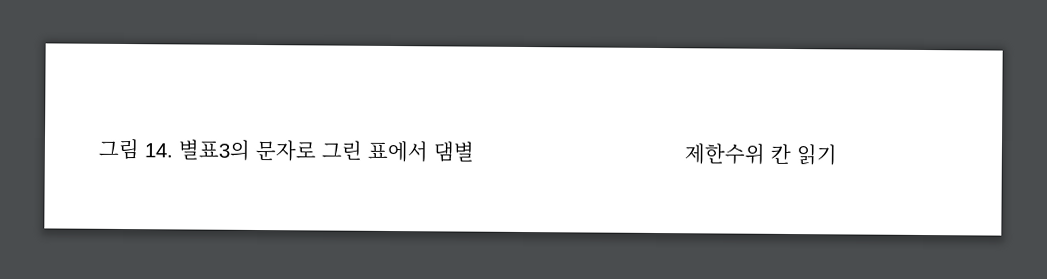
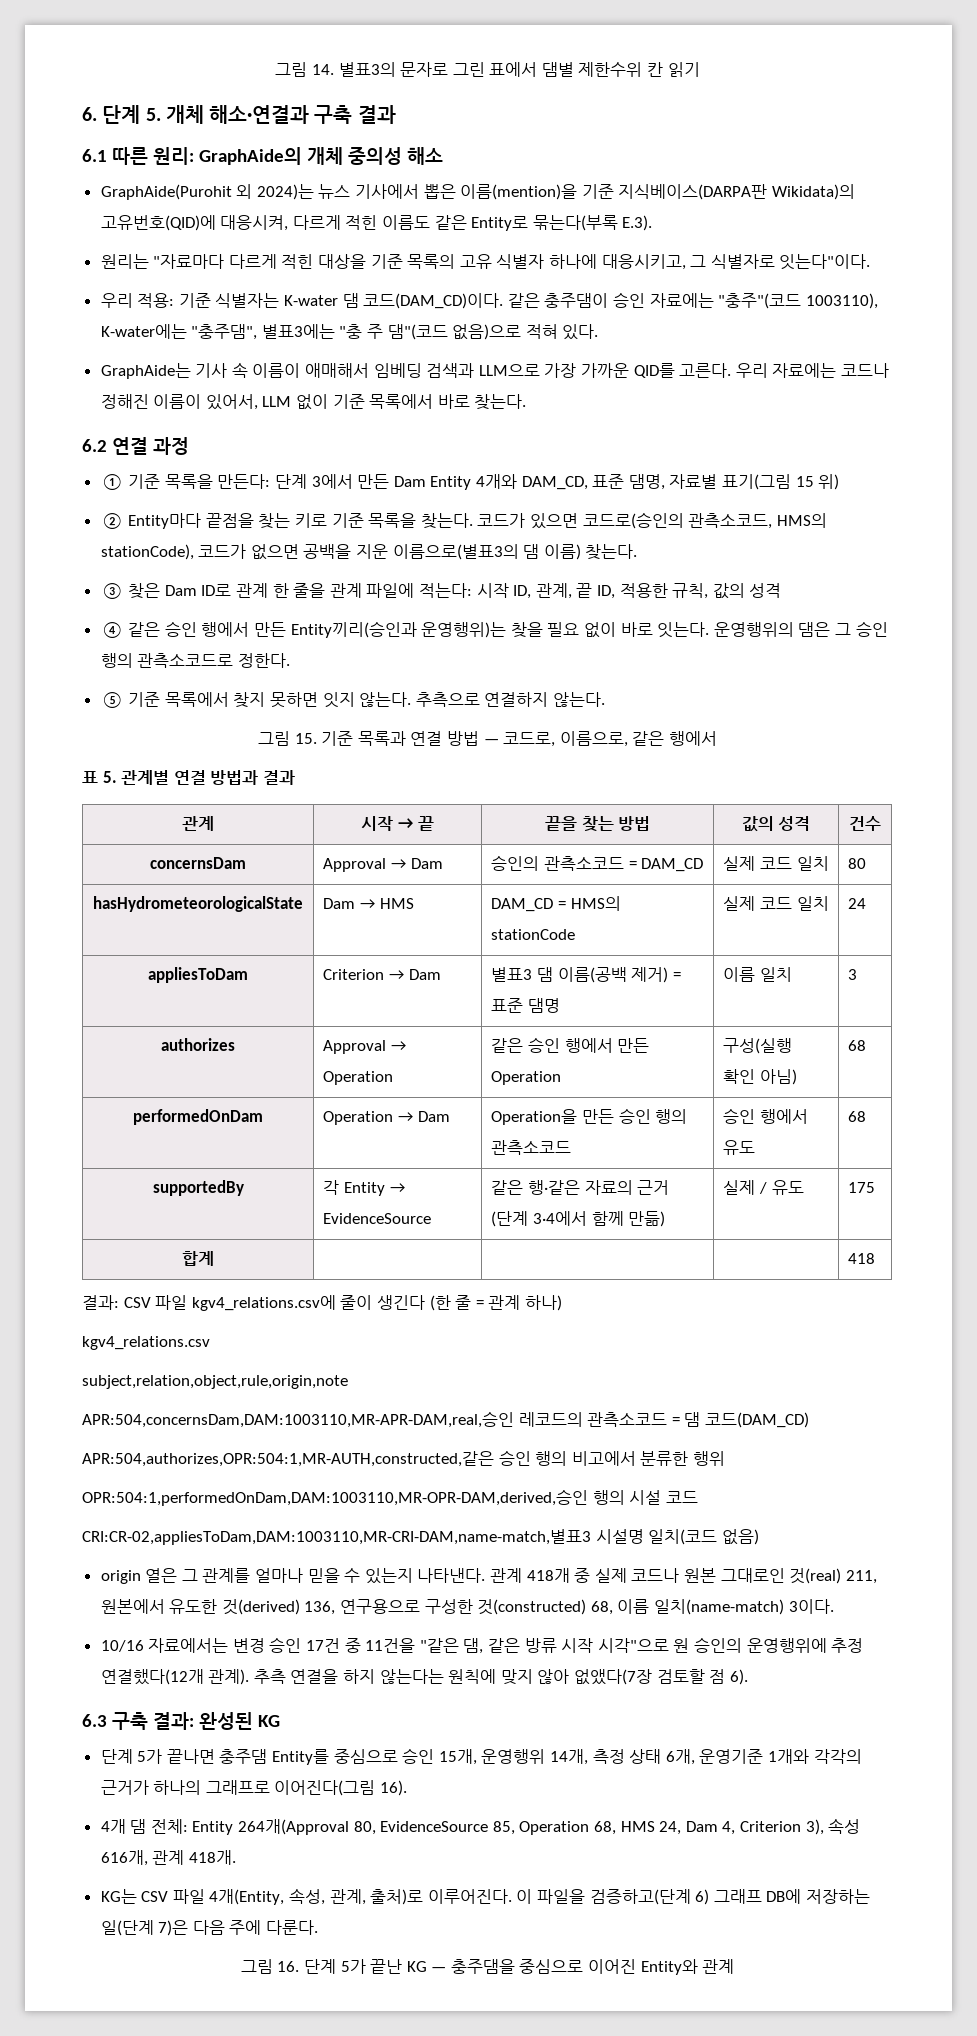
(837, 155) none -> [82,105,396,124] [82,147,443,165] [100,184,856,200] [100,215,653,231] [100,254,871,270] [100,292,878,309] [100,324,599,340] [100,362,889,379] [100,394,527,410] [82,437,189,455] [100,474,840,490] [100,512,827,529] [100,544,638,560] [100,583,782,599] [100,621,888,638] [100,653,290,668] [100,692,606,708] [258,731,717,747] [82,770,295,785] [182,816,214,831] [361,816,434,831] [544,816,651,832] [741,816,811,832] [849,816,881,831] [150,857,246,869] [323,858,443,872] [491,855,704,872] [723,856,829,871] [848,858,867,869] [93,896,303,912] [323,898,414,909] [491,896,621,912] [491,929,576,940] [723,896,829,911] [848,898,867,909] [148,967,248,983] [323,969,441,980] [491,967,681,983] [491,998,560,1013] [723,967,792,982] [848,969,858,980] [161,1038,235,1051] [323,1040,406,1054] [323,1071,394,1085] [491,1037,650,1053] [491,1071,562,1085] [723,1038,793,1054] [723,1069,797,1085] [848,1040,867,1051] [133,1109,263,1125] [323,1111,450,1125] [491,1108,688,1125] [491,1140,572,1155] [723,1108,808,1124] [723,1140,756,1155] [848,1111,867,1122] [152,1180,244,1196] [323,1180,405,1196] [323,1213,432,1224] [491,1180,670,1195] [491,1211,666,1227] [723,1180,804,1195] [848,1182,876,1193] [182,1251,214,1266] [848,1253,876,1264] [82,1295,562,1311] [82,1336,210,1350] [82,1375,348,1389] [82,1411,809,1428] [82,1450,725,1467] [82,1489,698,1506] [82,1529,759,1545] [100,1568,877,1584] [100,1599,834,1615] [100,1637,864,1654] [100,1669,748,1685] [82,1712,280,1730] [100,1748,862,1765] [100,1780,408,1796] [100,1818,861,1835] [100,1850,236,1866] [100,1888,870,1905] [100,1920,319,1936] [240,1959,735,1975] // 6. 단계 5. 개체 해소·연결과 구축 결과 // 6.1 따른 원리: GraphAide의 개체 중의성 해소 // GraphAide(Purohit 외 2024)는 뉴스 기사에서 뽑은 이름(mention)을 기준 지식베이스(DARPA판 Wikidata)의 고유번호(QID)에 대응시켜, 다르게 적힌 이름도 같은 Entity로 묶는다(부록 E.3). // 원리는 "자료마다 다르게 적힌 대상을 기준 목록의 고유 식별자 하나에 대응시키고, 그 식별자로 잇는다"이다. // 우리 적용: 기준 식별자는 K-water 댐 코드(DAM_CD)이다. 같은 충주댐이 승인 자료에는 "충주"(코드 1003110), K-water에는 "충주댐", 별표3에는 "충 주 댐"(코드 없음)으로 적혀 있다. // GraphAide는 기사 속 이름이 애매해서 임베딩 검색과 LLM으로 가장 가까운 QID를 고른다. 우리 자료에는 코드나 정해진 이름이 있어서, LLM 없이 기준 목록에서 바로 찾는다. // 6.2 연결 과정 // ① 기준 목록을 만든다: 단계 3에서 만든 Dam Entity 4개와 DAM_CD, 표준 댐명, 자료별 표기(그림 15 위) // ② Entity마다 끝점을 찾는 키로 기준 목록을 찾는다. 코드가 있으면 코드로(승인의 관측소코드, HMS의 stationCode), 코드가 없으면 공백을 지운 이름으로(별표3의 댐 이름) 찾는다. // ③ 찾은 Dam ID로 관계 한 줄을 관계 파일에 적는다: 시작 ID, 관계, 끝 ID, 적용한 규칙, 값의 성격 // ④ 같은 승인 행에서 만든 Entity끼리(승인과 운영행위)는 찾을 필요 없이 바로 잇는다. 운영행위의 댐은 그 승인 행의 관측소코드로 정한다. // ⑤ 기준 목록에서 찾지 못하면 잇지 않는다. 추측으로 연결하지 않는다. // 그림 15. 기준 목록과 연결 방법 — 코드로, 이름으로, 같은 행에서 // 표 5. 관계별 연결 방법과 결과 // 관계 | 시작 → 끝 | 끝을 찾는 방법 | 값의 성격 | 건수 // concernsDam | Approval → Dam | 승인의 관측소코드 = DAM_CD | 실제 코드 일치 | 80 // hasHydrometeorologicalState | Dam → HMS | DAM_CD = HMS의 stationCode | 실제 코드 일치 | 24 // appliesToDam | Criterion → Dam | 별표3 댐 이름(공백 제거) = 표준 댐명 | 이름 일치 | 3 // authorizes | Approval → Operation | 같은 승인 행에서 만든 Operation | 구성(실행 확인 아님) | 68 // performedOnDam | Operation → Dam | Operation을 만든 승인 행의 관측소코드 | 승인 행에서 유도 | 68 // supportedBy | 각 Entity → EvidenceSource | 같은 행·같은 자료의 근거 (단계 3·4에서 함께 만듦) | 실제 / 유도 | 175 // 합계 | | | | 418 // 결과: CSV 파일 kgv4_relations.csv에 줄이 생긴다 (한 줄 = 관계 하나) // kgv4_relations.csv // subject,relation,object,rule,origin,note // APR:504,concernsDam,DAM:1003110,MR-APR-DAM,real,승인 레코드의 관측소코드 = 댐 코드(DAM_CD) // APR:504,authorizes,OPR:504:1,MR-AUTH,constructed,같은 승인 행의 비고에서 분류한 행위 // OPR:504:1,performedOnDam,DAM:1003110,MR-OPR-DAM,derived,승인 행의 시설 코드 // CRI:CR-02,appliesToDam,DAM:1003110,MR-CRI-DAM,name-match,별표3 시설명 일치(코드 없음) // origin 열은 그 관계를 얼마나 믿을 수 있는지 나타낸다. 관계 418개 중 실제 코드나 원본 그대로인 것(real) 211, 원본에서 유도한 것(derived) 136, 연구용으로 구성한 것(constructed) 68, 이름 일치(name-match) 3이다. // 10/16 자료에서는 변경 승인 17건 중 11건을 "같은 댐, 같은 방류 시작 시각"으로 원 승인의 운영행위에 추정 연결했다(12개 관계). 추측 연결을 하지 않는다는 원칙에 맞지 않아 없앴다(7장 검토할 점 6). // 6.3 구축 결과: 완성된 KG // 단계 5가 끝나면 충주댐 Entity를 중심으로 승인 15개, 운영행위 14개, 측정 상태 6개, 운영기준 1개와 각각의 근거가 하나의 그래프로 이어진다(그림 16). // 4개 댐 전체: Entity 264개(Approval 80, EvidenceSource 85, Operation 68, HMS 24, Dam 4, Criterion 3), 속성 616개, 관계 418개. // KG는 CSV 파일 4개(Entity, 속성, 관계, 출처)로 이루어진다. 이 파일을 검증하고(단계 6) 그래프 DB에 저장하는 일(단계 7)은 다음 주에 다룬다. // 그림 16. 단계 5가 끝난 KG — 충주댐을 중심으로 이어진 Entity와 관계

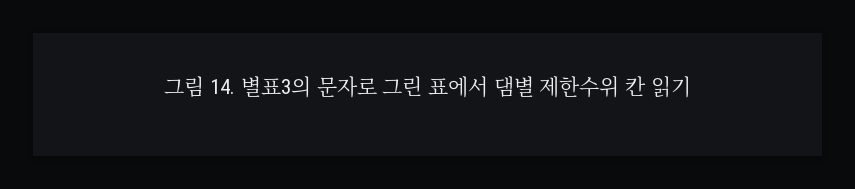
[82,105,396,124] [82,147,443,165] [100,184,856,200] [100,215,653,231] [100,254,871,270] [100,292,878,309] [100,324,599,340] [100,362,889,379] [100,394,527,410] [82,437,189,455] [100,474,840,490] [100,512,827,529] [100,544,638,560] [100,583,782,599] [100,621,888,638] [100,653,290,668] [100,692,606,708] [258,731,717,747] [82,770,295,785] [182,816,214,831] [361,816,434,831] [544,816,651,832] [741,816,811,832] [849,816,881,831] [150,857,246,869] [323,858,443,872] [491,855,704,872] [723,856,829,871] [848,858,867,869] [93,896,303,912] [323,898,414,909] [491,896,621,912] [491,929,576,940] [723,896,829,911] [848,898,867,909] [148,967,248,983] [323,969,441,980] [491,967,681,983] [491,998,560,1013] [723,967,792,982] [848,969,858,980] [161,1038,235,1051] [323,1040,406,1054] [323,1071,394,1085] [491,1037,650,1053] [491,1071,562,1085] [723,1038,793,1054] [723,1069,797,1085] [848,1040,867,1051] [133,1109,263,1125] [323,1111,450,1125] [491,1108,688,1125] [491,1140,572,1155] [723,1108,808,1124] [723,1140,756,1155] [848,1111,867,1122] [152,1180,244,1196] [323,1180,405,1196] [323,1213,432,1224] [491,1180,670,1195] [491,1211,666,1227] [723,1180,804,1195] [848,1182,876,1193] [182,1251,214,1266] [848,1253,876,1264] [82,1295,562,1311] [82,1336,210,1350] [82,1375,348,1389] [82,1411,809,1428] [82,1450,725,1467] [82,1489,698,1506] [82,1529,759,1545] [100,1568,877,1584] [100,1599,834,1615] [100,1637,864,1654] [100,1669,748,1685] [82,1712,280,1730] [100,1748,862,1765] [100,1780,408,1796] [100,1818,861,1835] [100,1850,236,1866] [100,1888,870,1905] [100,1920,319,1936] [240,1959,735,1975] // 6. 단계 5. 개체 해소·연결과 구축 결과 // 6.1 따른 원리: GraphAide의 개체 중의성 해소 // GraphAide(Purohit 외 2024)는 뉴스 기사에서 뽑은 이름(mention)을 기준 지식베이스(DARPA판 Wikidata)의 고유번호(QID)에 대응시켜, 다르게 적힌 이름도 같은 Entity로 묶는다(부록 E.3). // 원리는 "자료마다 다르게 적힌 대상을 기준 목록의 고유 식별자 하나에 대응시키고, 그 식별자로 잇는다"이다. // 우리 적용: 기준 식별자는 K-water 댐 코드(DAM_CD)이다. 같은 충주댐이 승인 자료에는 "충주"(코드 1003110), K-water에는 "충주댐", 별표3에는 "충 주 댐"(코드 없음)으로 적혀 있다. // GraphAide는 기사 속 이름이 애매해서 임베딩 검색과 LLM으로 가장 가까운 QID를 고른다. 우리 자료에는 코드나 정해진 이름이 있어서, LLM 없이 기준 목록에서 바로 찾는다. // 6.2 연결 과정 // ① 기준 목록을 만든다: 단계 3에서 만든 Dam Entity 4개와 DAM_CD, 표준 댐명, 자료별 표기(그림 15 위) // ② Entity마다 끝점을 찾는 키로 기준 목록을 찾는다. 코드가 있으면 코드로(승인의 관측소코드, HMS의 stationCode), 코드가 없으면 공백을 지운 이름으로(별표3의 댐 이름) 찾는다. // ③ 찾은 Dam ID로 관계 한 줄을 관계 파일에 적는다: 시작 ID, 관계, 끝 ID, 적용한 규칙, 값의 성격 // ④ 같은 승인 행에서 만든 Entity끼리(승인과 운영행위)는 찾을 필요 없이 바로 잇는다. 운영행위의 댐은 그 승인 행의 관측소코드로 정한다. // ⑤ 기준 목록에서 찾지 못하면 잇지 않는다. 추측으로 연결하지 않는다. // 그림 15. 기준 목록과 연결 방법 — 코드로, 이름으로, 같은 행에서 // 표 5. 관계별 연결 방법과 결과 // 관계 | 시작 → 끝 | 끝을 찾는 방법 | 값의 성격 | 건수 // concernsDam | Approval → Dam | 승인의 관측소코드 = DAM_CD | 실제 코드 일치 | 80 // hasHydrometeorologicalState | Dam → HMS | DAM_CD = HMS의 stationCode | 실제 코드 일치 | 24 // appliesToDam | Criterion → Dam | 별표3 댐 이름(공백 제거) = 표준 댐명 | 이름 일치 | 3 // authorizes | Approval → Operation | 같은 승인 행에서 만든 Operation | 구성(실행 확인 아님) | 68 // performedOnDam | Operation → Dam | Operation을 만든 승인 행의 관측소코드 | 승인 행에서 유도 | 68 // supportedBy | 각 Entity → EvidenceSource | 같은 행·같은 자료의 근거 (단계 3·4에서 함께 만듦) | 실제 / 유도 | 175 // 합계 | | | | 418 // 결과: CSV 파일 kgv4_relations.csv에 줄이 생긴다 (한 줄 = 관계 하나) // kgv4_relations.csv // subject,relation,object,rule,origin,note // APR:504,concernsDam,DAM:1003110,MR-APR-DAM,real,승인 레코드의 관측소코드 = 댐 코드(DAM_CD) // APR:504,authorizes,OPR:504:1,MR-AUTH,constructed,같은 승인 행의 비고에서 분류한 행위 // OPR:504:1,performedOnDam,DAM:1003110,MR-OPR-DAM,derived,승인 행의 시설 코드 // CRI:CR-02,appliesToDam,DAM:1003110,MR-CRI-DAM,name-match,별표3 시설명 일치(코드 없음) // origin 열은 그 관계를 얼마나 믿을 수 있는지 나타낸다. 관계 418개 중 실제 코드나 원본 그대로인 것(real) 211, 원본에서 유도한 것(derived) 136, 연구용으로 구성한 것(constructed) 68, 이름 일치(name-match) 3이다. // 10/16 자료에서는 변경 승인 17건 중 11건을 "같은 댐, 같은 방류 시작 시각"으로 원 승인의 운영행위에 추정 연결했다(12개 관계). 추측 연결을 하지 않는다는 원칙에 맞지 않아 없앴다(7장 검토할 점 6). // 6.3 구축 결과: 완성된 KG // 단계 5가 끝나면 충주댐 Entity를 중심으로 승인 15개, 운영행위 14개, 측정 상태 6개, 운영기준 1개와 각각의 근거가 하나의 그래프로 이어진다(그림 16). // 4개 댐 전체: Entity 264개(Approval 80, EvidenceSource 85, Operation 68, HMS 24, Dam 4, Criterion 3), 속성 616개, 관계 418개. // KG는 CSV 파일 4개(Entity, 속성, 관계, 출처)로 이루어진다. 이 파일을 검증하고(단계 6) 그래프 DB에 저장하는 일(단계 7)은 다음 주에 다룬다. // 그림 16. 단계 5가 끝난 KG — 충주댐을 중심으로 이어진 Entity와 관계 -> (691, 87) none

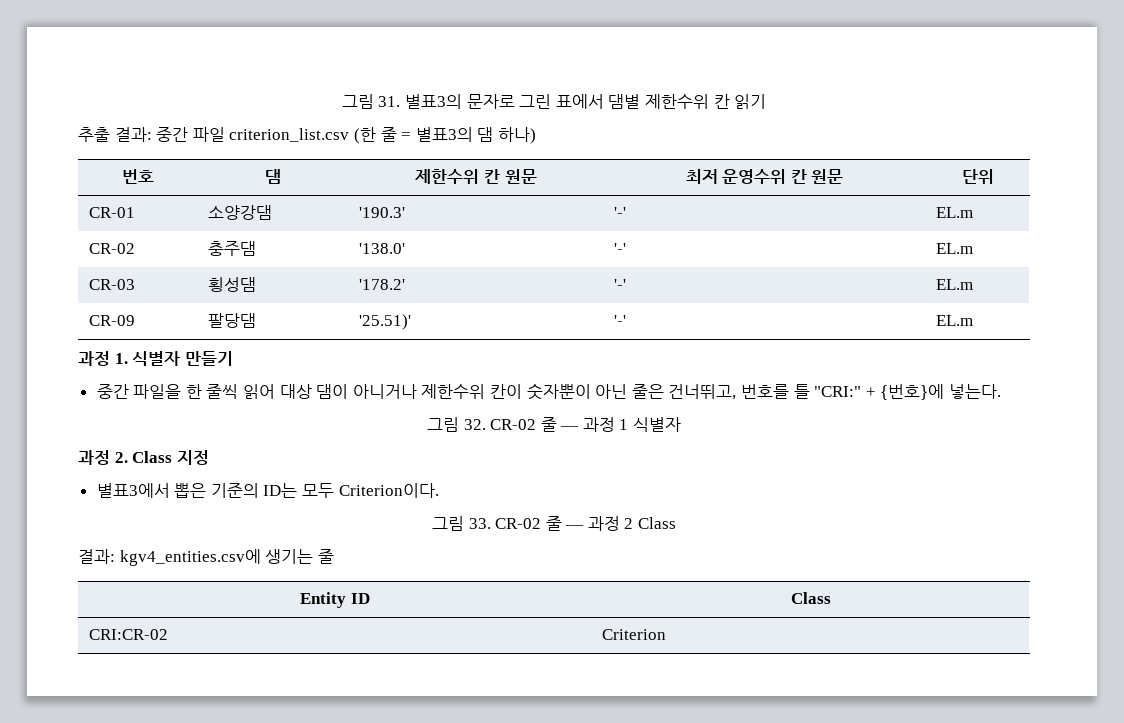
[164,76,236,97] 그림 14. -> [341,94,401,109] 그림 31.
(691, 87) none -> [78,127,536,144] [122,169,154,184] [265,169,281,184] [415,169,537,184] [685,169,844,184] [961,169,994,184] [88,207,135,218] [207,205,272,220] [358,207,405,218] [613,207,626,218] [935,207,973,218] [88,243,135,254] [207,241,256,256] [358,243,405,254] [613,243,626,254] [935,243,973,254] [88,279,135,290] [207,277,256,292] [358,279,405,290] [613,279,626,290] [935,279,973,290] [88,315,135,326] [207,313,256,328] [358,314,411,330] [613,315,626,326] [935,315,973,326] [78,351,233,366] [96,383,1001,400] [426,417,682,432] [78,450,209,465] [96,483,439,498] [431,516,677,531] [78,549,334,566] [300,592,370,608] [790,592,831,604] [88,629,168,640] [601,629,666,640] // 추출 결과: 중간 파일 criterion_list.csv (한 줄 = 별표3의 댐 하나) // 번호 | 댐 | 제한수위 칸 원문 | 최저 운영수위 칸 원문 | 단위 // CR-01 | 소양강댐 | '190.3' | '-' | EL.m // CR-02 | 충주댐 | '138.0' | '-' | EL.m // CR-03 | 횡성댐 | '178.2' | '-' | EL.m // CR-09 | 팔당댐 | '25.51)' | '-' | EL.m // 과정 1. 식별자 만들기 // 중간 파일을 한 줄씩 읽어 대상 댐이 아니거나 제한수위 칸이 숫자뿐이 아닌 줄은 건너뛰고, 번호를 틀 "CRI:" + {번호}에 넣는다. // 그림 32. CR-02 줄 — 과정 1 식별자 // 과정 2. Class 지정 // 별표3에서 뽑은 기준의 ID는 모두 Criterion이다. // 그림 33. CR-02 줄 — 과정 2 Class // 결과: kgv4_entities.csv에 생기는 줄 // Entity ID | Class // CRI:CR-02 | Criterion

